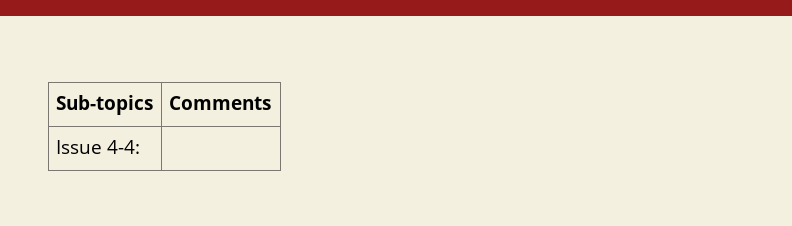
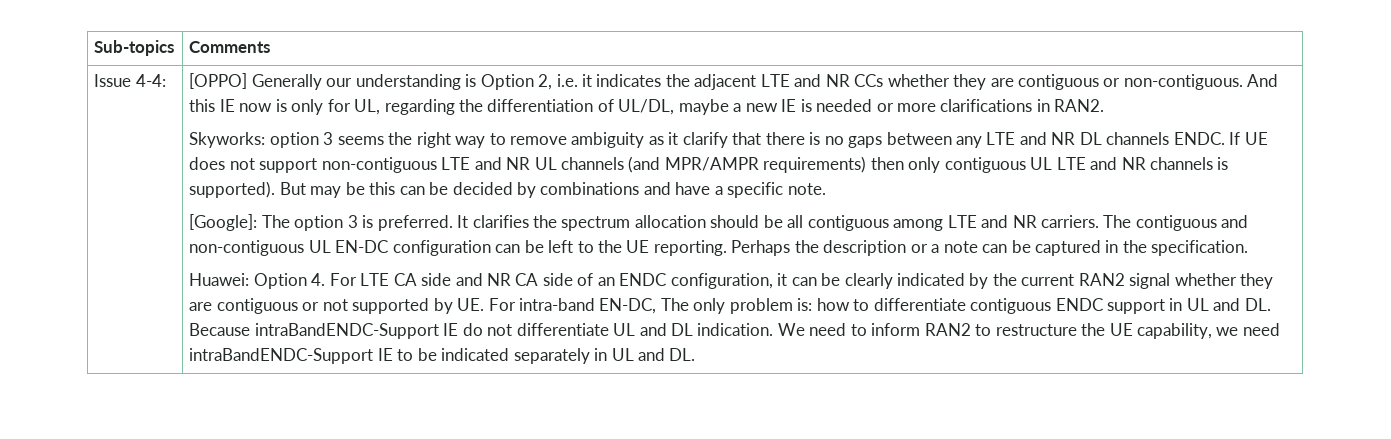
(140, 147) none -> [189,73,1279,90] [189,99,1105,115] [189,132,1268,148] [189,156,1229,173] [189,181,826,198] [189,214,1249,231] [189,240,1249,256] [189,273,1274,289] [189,298,1271,314] [189,323,1280,339] [189,348,696,364] [OPPO] Generally our understanding is Option 2, i.e. it indicates the adjacent LTE and NR CCs whether they are contiguous or non-contiguous. And this IE now is only for UL, regarding the differentiation of UL/DL, maybe a new IE is needed or more clarifications in RAN2. // Skyworks: option 3 seems the right way to remove ambiguity as it clarify that there is no gaps between any LTE and NR DL channels ENDC. If UE does not support non-contiguous LTE and NR UL channels (and MPR/AMPR requirements) then only contiguous UL LTE and NR channels is supported). But may be this can be decided by combinations and have a specific note. // [Google]: The option 3 is preferred. It clarifies the spectrum allocation should be all contiguous among LTE and NR carriers. The contiguous and non-contiguous UL EN-DC configuration can be left to the UE reporting. Perhaps the description or a note can be captured in the specification. // Huawei: Option 4. For LTE CA side and NR CA side of an ENDC configuration, it can be clearly indicated by the current RAN2 signal whether they are contiguous or not supported by UE. For intra-band EN-DC, The only problem is: how to differentiate contiguous ENDC support in UL and DL. Because intraBandENDC-Support IE do not differentiate UL and DL indication. We need to inform RAN2 to restructure the UE capability, we need intraBandENDC-Support IE to be indicated separately in UL and DL.

